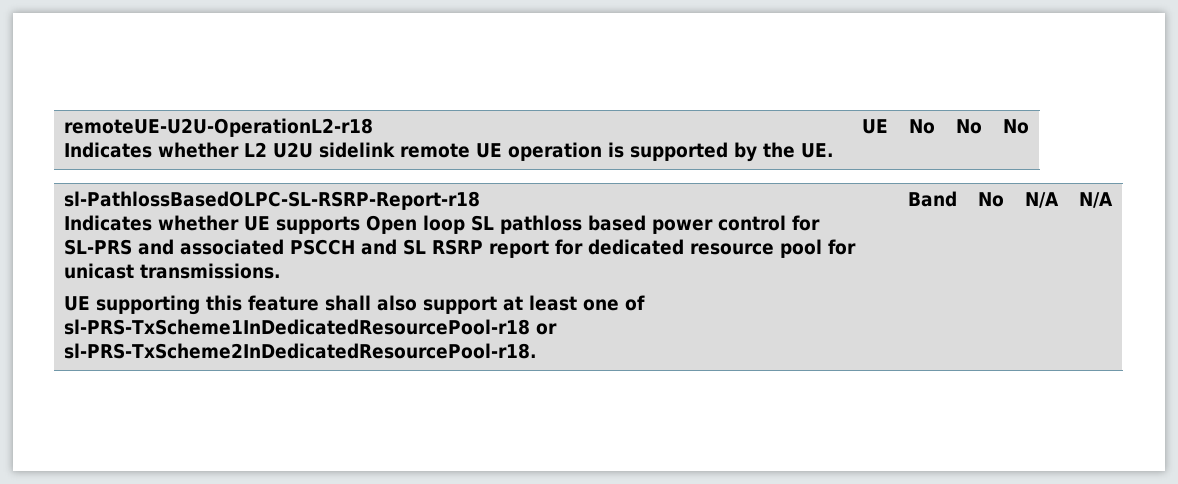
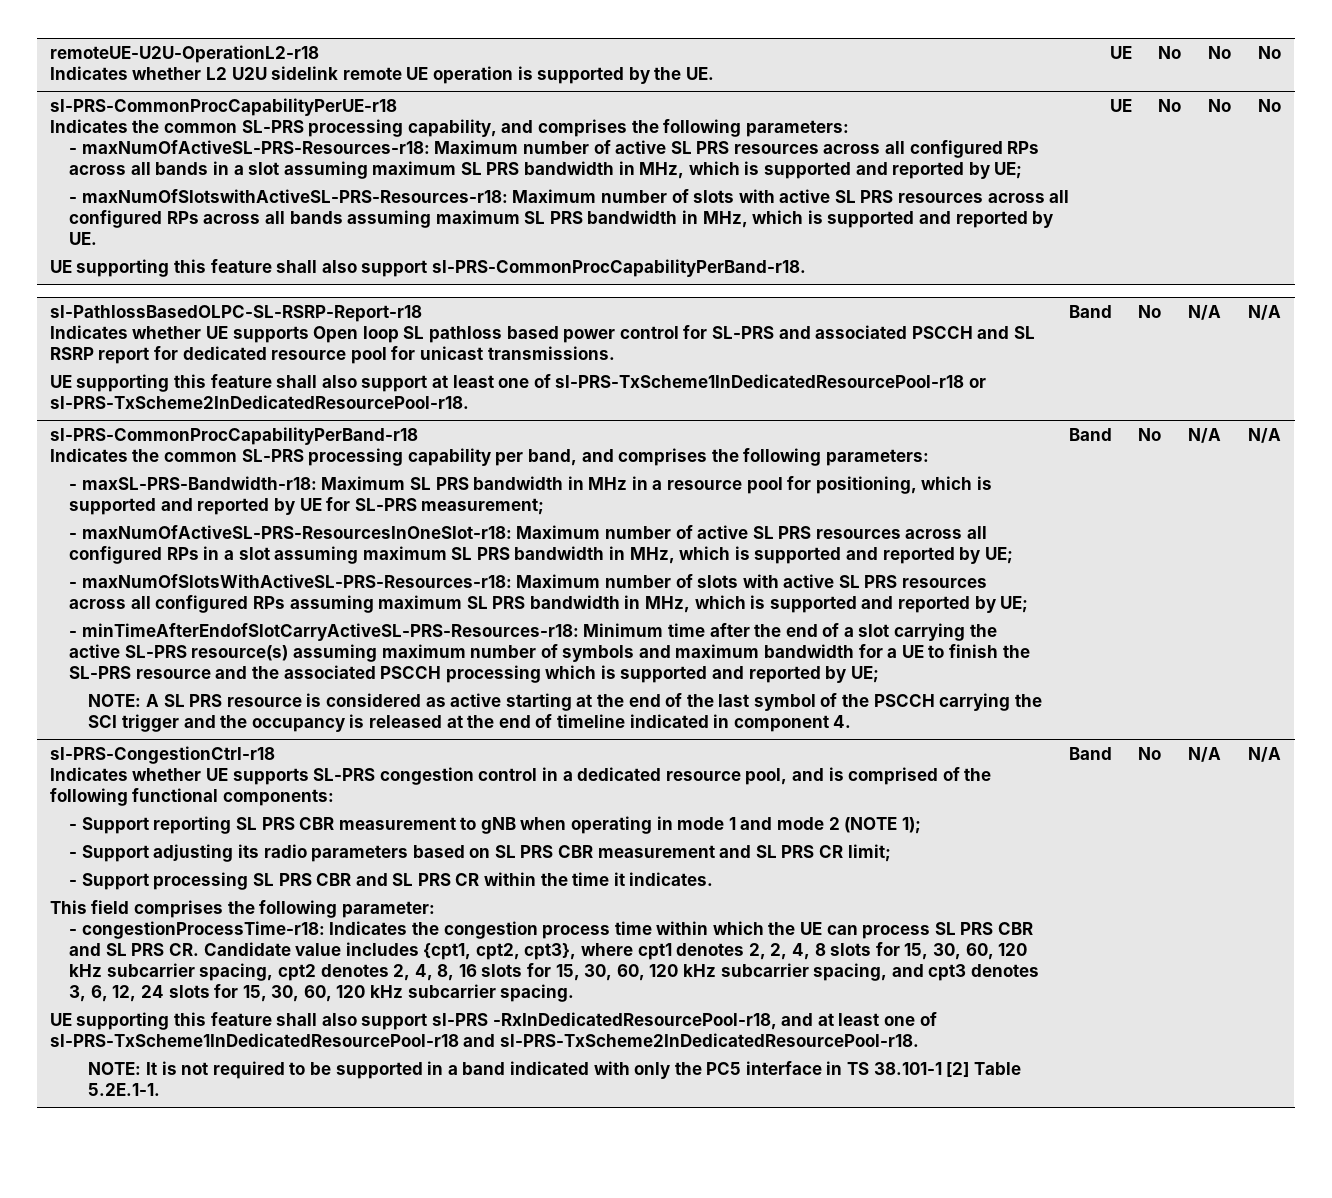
(1029, 126) none -> [49,98,397,116] [49,119,849,137] [69,140,1040,158] [69,161,1023,179] [69,189,1070,203] [69,210,1054,228] [69,232,98,245] [49,259,806,277] [1109,99,1132,112] [1158,99,1181,112] [1208,99,1231,112] [1258,99,1281,112] // sl-PRS-CommonProcCapabilityPerUE-r18 // Indicates the common SL-PRS processing capability, and comprises the following parameters: // - maxNumOfActiveSL-PRS-Resources-r18: Maximum number of active SL PRS resources across all configured RPs across all bands in a slot assuming maximum SL PRS bandwidth in MHz, which is supported and reported by UE; // - maxNumOfSlotswithActiveSL-PRS-Resources-r18: Maximum number of slots with active SL PRS resources across all configured RPs across all bands assuming maximum SL PRS bandwidth in MHz, which is supported and reported by UE. // UE supporting this feature shall also support sl-PRS-CommonProcCapabilityPerBand-r18. | UE | No | No | No
(1113, 200) none -> [49,427,418,445] [49,448,929,466] [69,476,992,494] [69,497,545,515] [69,525,988,539] [69,546,1013,564] [69,574,988,588] [69,595,1029,613] [69,623,997,641] [69,644,1030,662] [69,665,879,683] [88,693,1042,711] [88,714,852,732] [1068,428,1112,441] [1138,428,1161,441] [1188,428,1221,443] [1248,428,1281,443] [49,746,275,764] [49,767,992,785] [49,788,335,806] [69,816,921,834] [69,844,891,862] [69,872,714,890] [49,900,435,918] [69,921,1033,939] [69,942,1028,960] [69,963,1039,981] [69,984,575,1002] [49,1012,937,1030] [49,1033,920,1047] [88,1061,1021,1079] [88,1083,161,1096] [1068,747,1112,760] [1138,747,1161,760] [1188,747,1221,762] [1248,747,1281,762] // sl-PRS-CommonProcCapabilityPerBand-r18 // Indicates the common SL-PRS processing capability per band, and comprises the following parameters: // - maxSL-PRS-Bandwidth-r18: Maximum SL PRS bandwidth in MHz in a resource pool for positioning, which is supported and reported by UE for SL-PRS measurement; // - maxNumOfActiveSL-PRS-ResourcesInOneSlot-r18: Maximum number of active SL PRS resources across all configured RPs in a slot assuming maximum SL PRS bandwidth in MHz, which is supported and reported by UE; // - maxNumOfSlotsWithActiveSL-PRS-Resources-r18: Maximum number of slots with active SL PRS resources across all configured RPs assuming maximum SL PRS bandwidth in MHz, which is supported and reported by UE; // - minTimeAfterEndofSlotCarryActiveSL-PRS-Resources-r18: Minimum time after the end of a slot carrying the active SL-PRS resource(s) assuming maximum number of symbols and maximum bandwidth for a UE to finish the SL-PRS resource and the associated PSCCH processing which is supported and reported by UE; // NOTE: A SL PRS resource is considered as active starting at the end of the last symbol of the PSCCH carrying the SCI trigger and the occupancy is released at the end of timeline indicated in component 4. | Band | No | N/A | N/A // sl-PRS-CongestionCtrl-r18 // Indicates whether UE supports SL-PRS congestion control in a dedicated resource pool, and is comprised of the following functional components: // - Support reporting SL PRS CBR measurement to gNB when operating in mode 1 and mode 2 (NOTE 1); // - Support adjusting its radio parameters based on SL PRS CBR measurement and SL PRS CR limit; // - Support processing SL PRS CBR and SL PRS CR within the time it indicates. // This field comprises the following parameter: // - congestionProcessTime-r18: Indicates the congestion process time within which the UE can process SL PRS CBR and SL PRS CR. Candidate value includes {cpt1, cpt2, cpt3}, where cpt1 denotes 2, 2, 4, 8 slots for 15, 30, 60, 120 kHz subcarrier spacing, cpt2 denotes 2, 4, 8, 16 slots for 15, 30, 60, 120 kHz subcarrier spacing, and cpt3 denotes 3, 6, 12, 24 slots for 15, 30, 60, 120 kHz subcarrier spacing. // UE supporting this feature shall also support sl-PRS -RxInDedicatedResourcePool-r18, and at least one of sl-PRS-TxScheme1InDedicatedResourcePool-r18 and sl-PRS-TxScheme2InDedicatedResourcePool-r18. // NOTE: It is not required to be supported in a band indicated with only the PC5 interface in TS 38.101-1 [2] Table 5.2E.1-1. | Band | No | N/A | N/A

